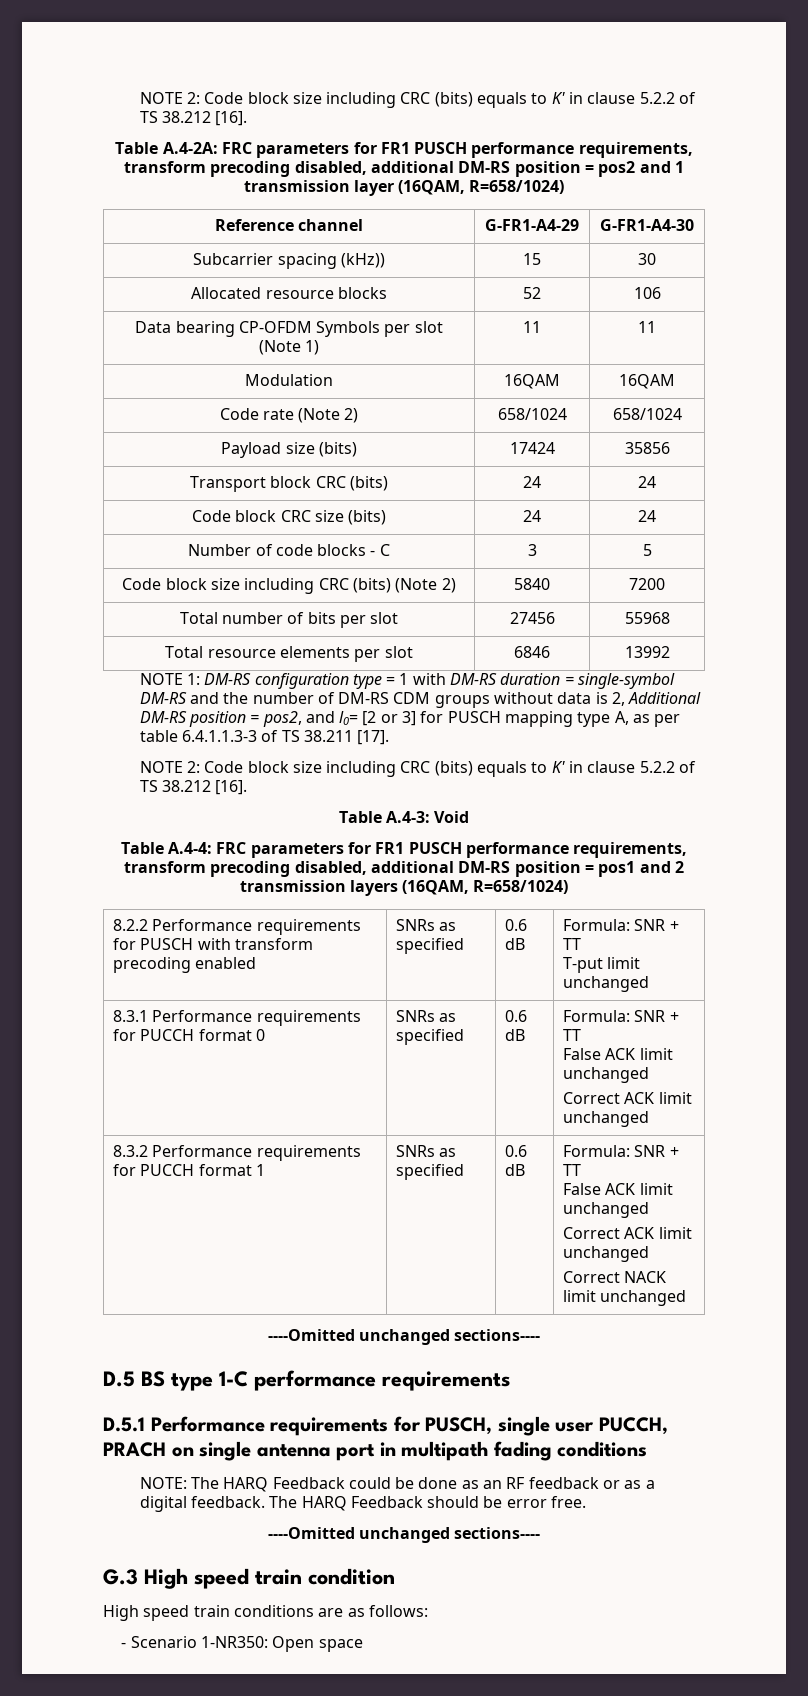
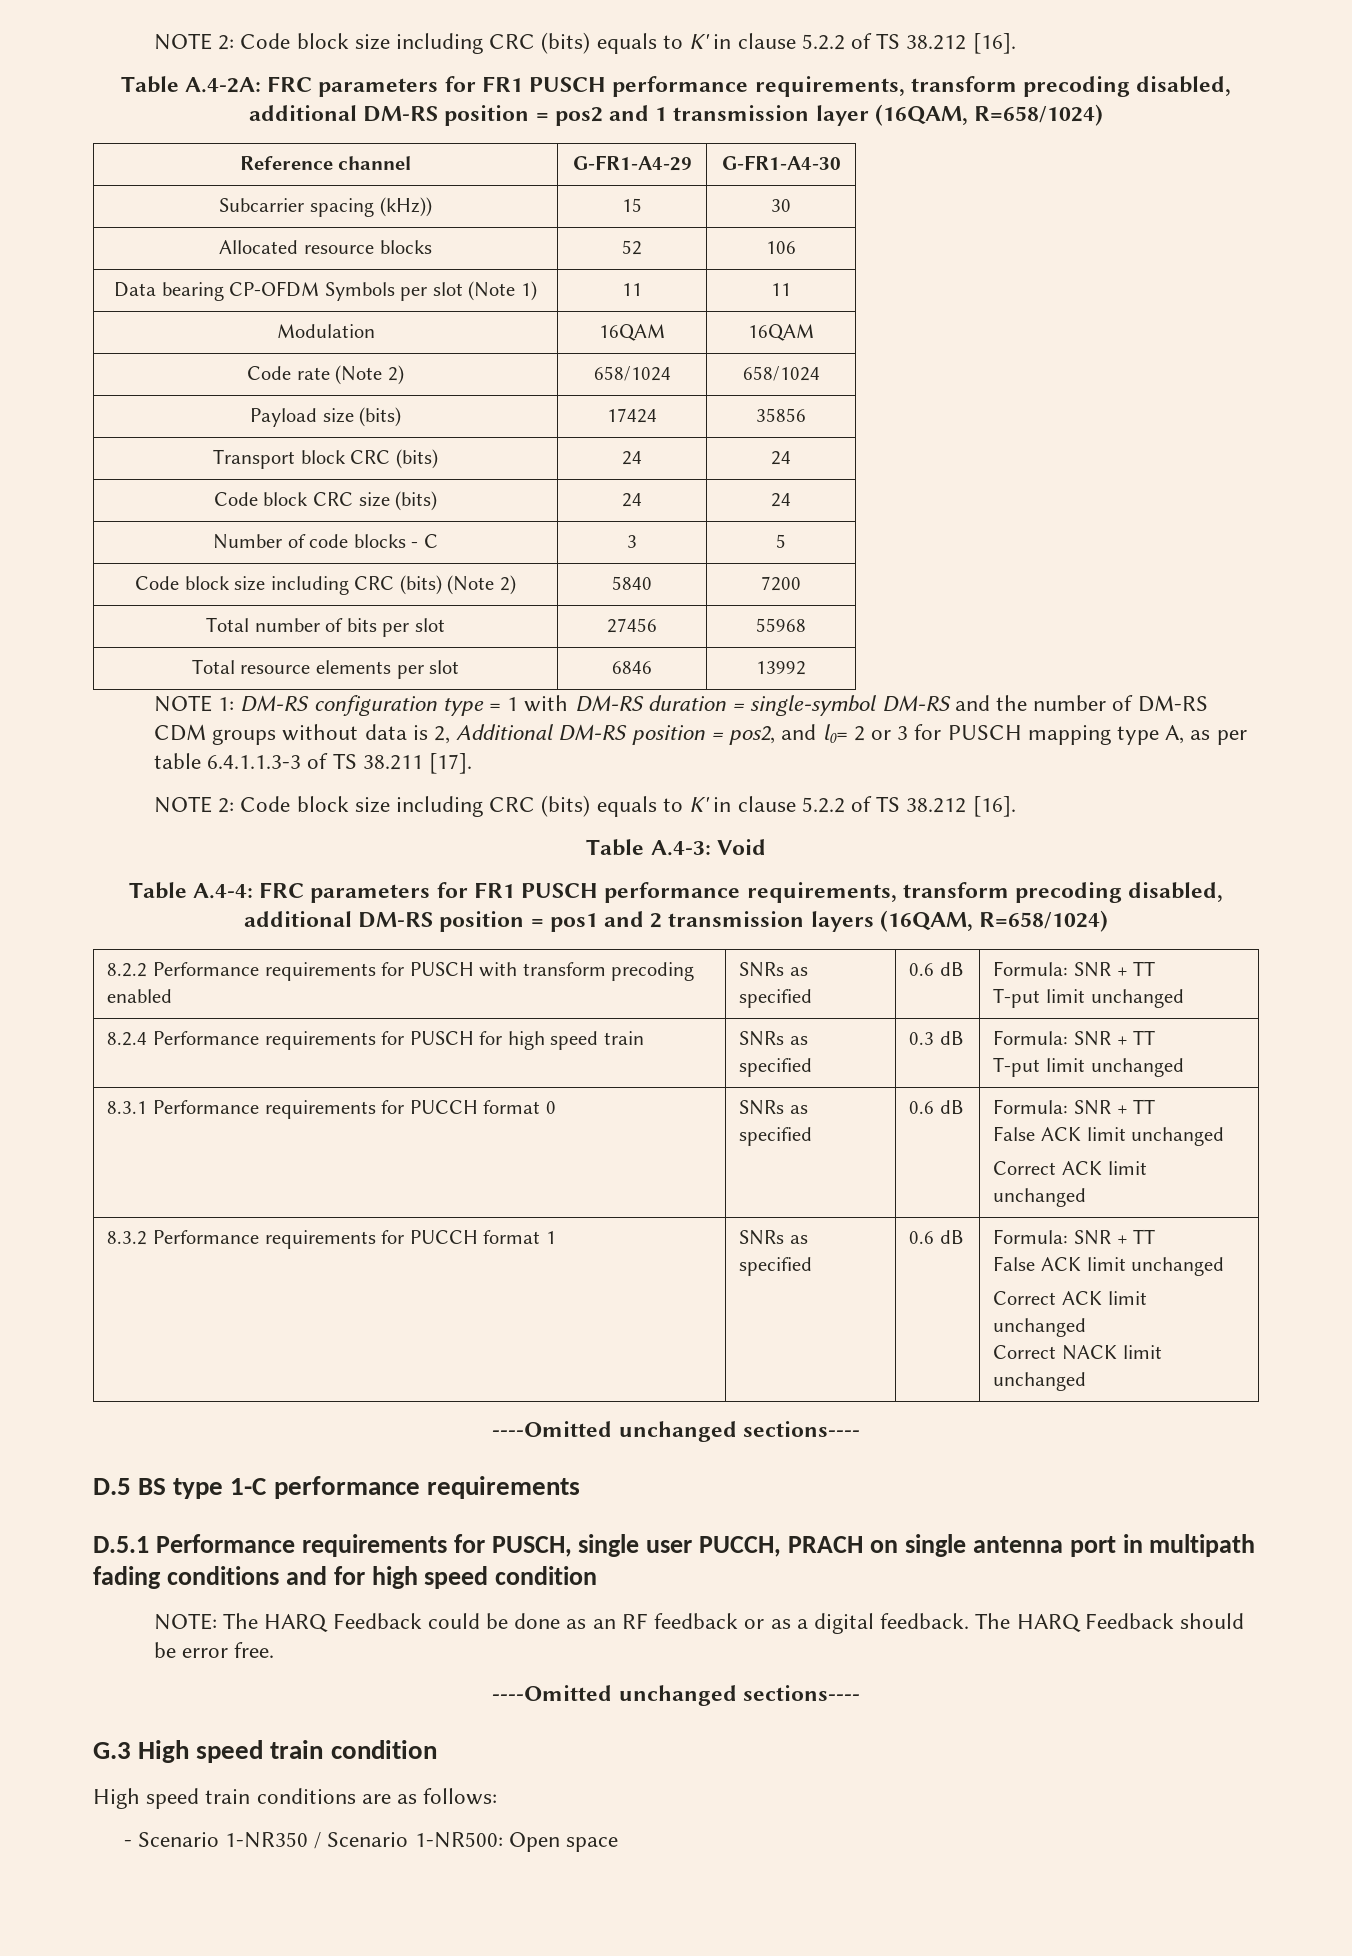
[362,711,417,726] [2 or 3] -> [853,726,909,741] 2 or 3
(649, 984) none -> [107,1031,644,1050] [739,1031,809,1046] [739,1058,813,1077] [909,1031,965,1045] [993,1030,1156,1046] [993,1057,1184,1077] // 8.2.4 Performance requirements for PUSCH for high speed train | SNRs as specified | 0.3 dB | Formula: SNR + TT // T-put limit unchanged
(648, 1449) none -> [285,1566,598,1589] and for high speed condition
[200,1636,268,1648] 1-NR350: -> [224,1832,503,1849] 1-NR350 / Scenario 1-NR500:

